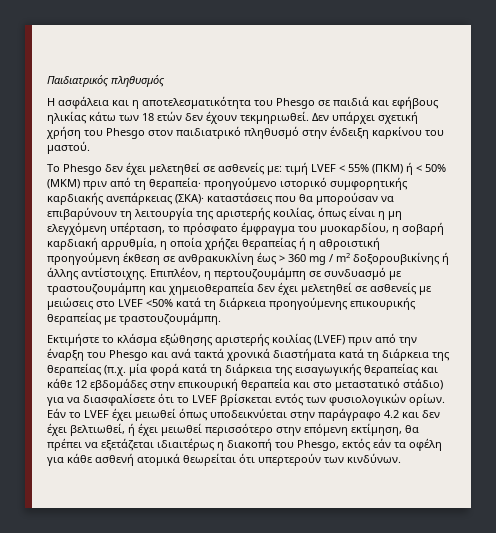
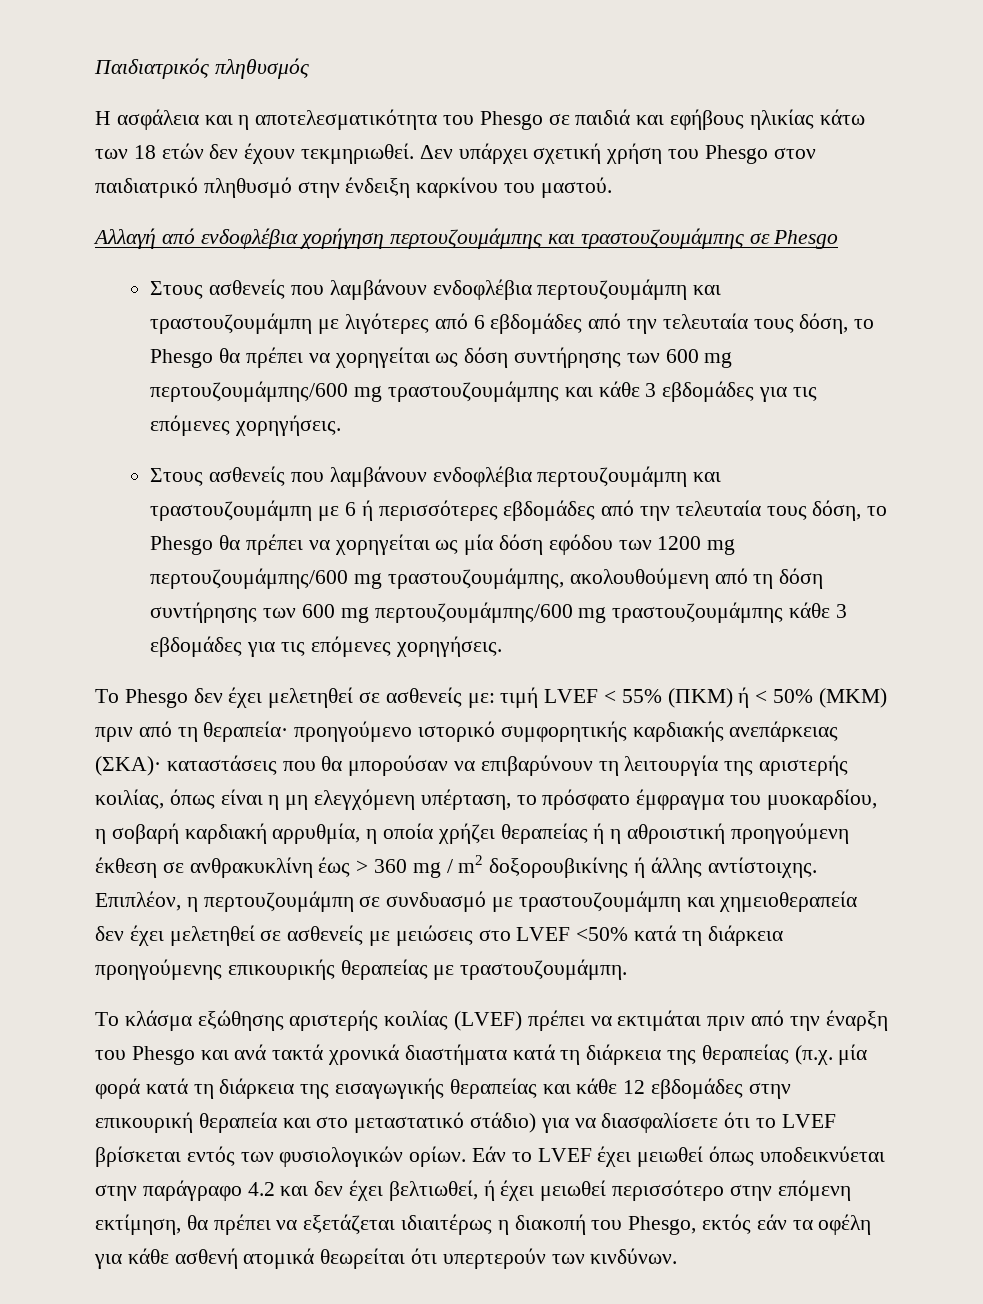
(90, 147) none -> [93,228,839,249] [150,279,722,300] [150,313,875,334] [150,347,733,368] [150,381,817,402] [150,415,342,436] [150,466,722,487] [150,500,888,521] [150,534,736,555] [150,568,824,589] [150,602,847,623] [150,636,502,657] // Αλλαγή από ενδοφλέβια χορήγηση περτουζουμάμπης και τραστουζουμάμπης σε Phesgo // Στους ασθενείς που λαμβάνουν ενδοφλέβια περτουζουμάμπη και τραστουζουμάμπη με λιγότερες από 6 εβδομάδες από την τελευταία τους δόση, το Phesgo θα πρέπει να χορηγείται ως δόση συντήρησης των 600 mg περτουζουμάμπης/600 mg τραστουζουμάμπης και κάθε 3 εβδομάδες για τις επόμενες χορηγήσεις. // Στους ασθενείς που λαμβάνουν ενδοφλέβια περτουζουμάμπη και τραστουζουμάμπη με 6 ή περισσότερες εβδομάδες από την τελευταία τους δόση, το Phesgo θα πρέπει να χορηγείται ως μία δόση εφόδου των 1200 mg περτουζουμάμπης/600 mg τραστουζουμάμπης, ακολουθούμενη από τη δόση συντήρησης των 600 mg περτουζουμάμπης/600 mg τραστουζουμάμπης κάθε 3 εβδομάδες για τις επόμενες χορηγήσεις.
[47,333,114,346] Εκτιμήστε το -> [95,1012,119,1026] Tο
(345, 340) none -> [527,1010,702,1031] πρέπει να εκτιμάται

